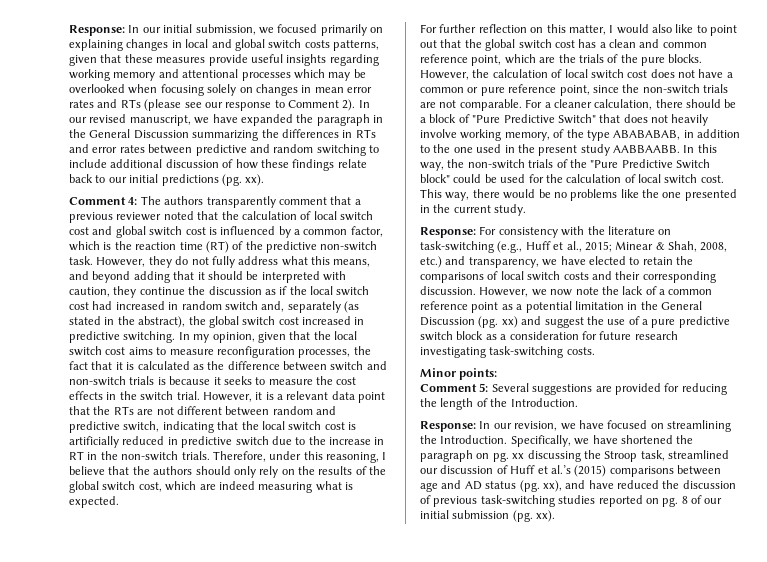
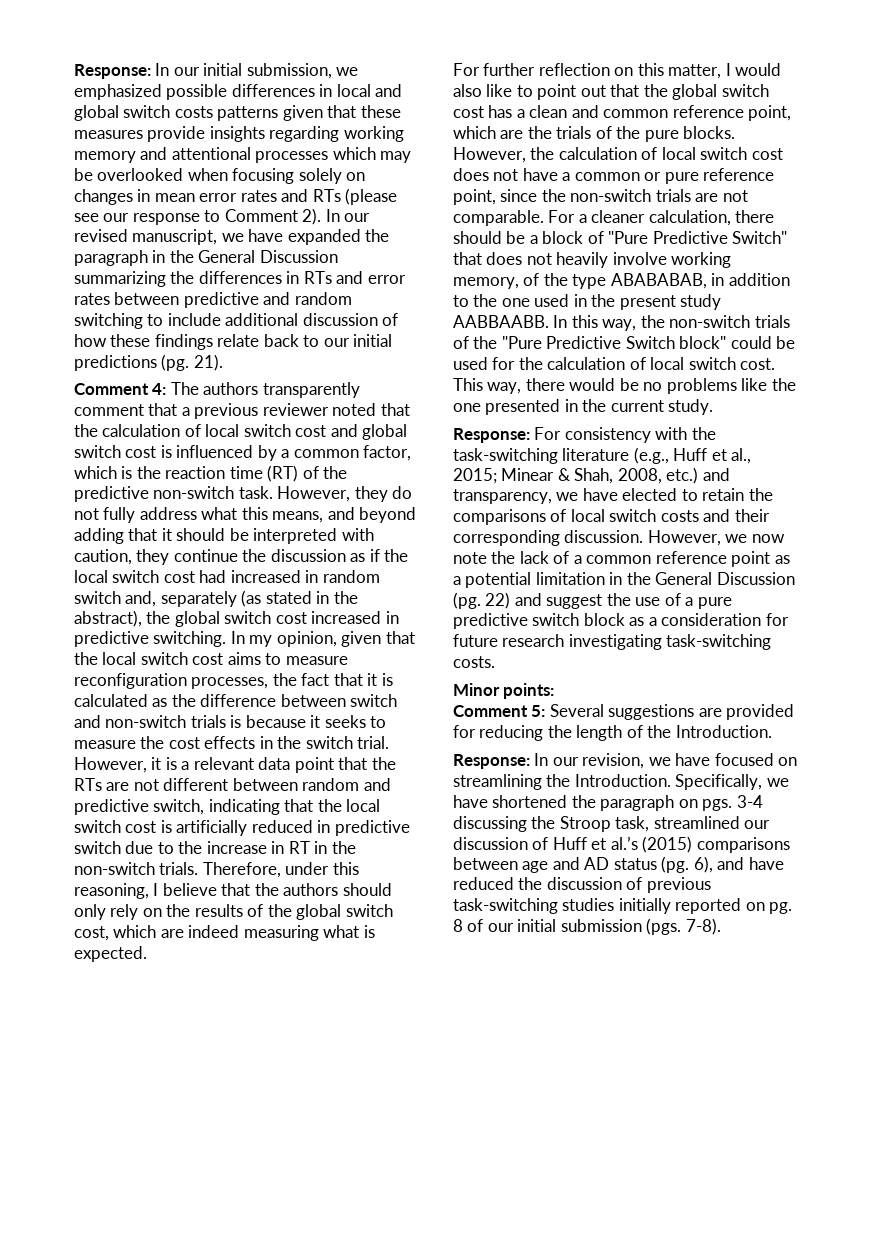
[277,24,383,36] [69,39,169,51] focused primarily on explaining changes -> [74,84,315,100] emphasized possible differences
[333,40,379,51] patterns, -> [217,106,279,121] patterns
[250,54,283,63] useful -> (206, 134) none
[245,174,265,186] xx). -> [193,354,223,371] 21).
[607,226,672,235] [420,241,494,253] literature on task-switching -> [453,448,630,464] task-switching literature
[501,316,518,328] xx) -> [485,592,511,609] 22)
[492,452,525,462] pg. xx -> [702,795,763,811] pgs. 3-4
[542,480,562,492] xx), -> [693,856,713,873] 6),
(596, 499) none -> [618,898,671,914] initially
[512,510,556,522] (pg. xx). -> [646,918,721,935] (pgs. 7-8).

